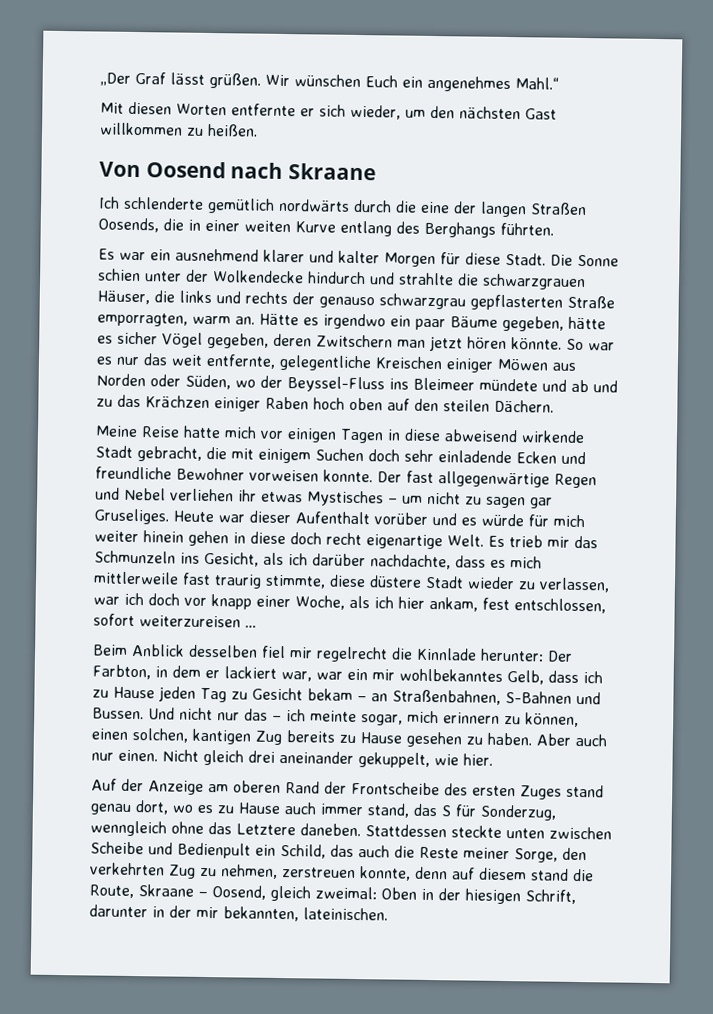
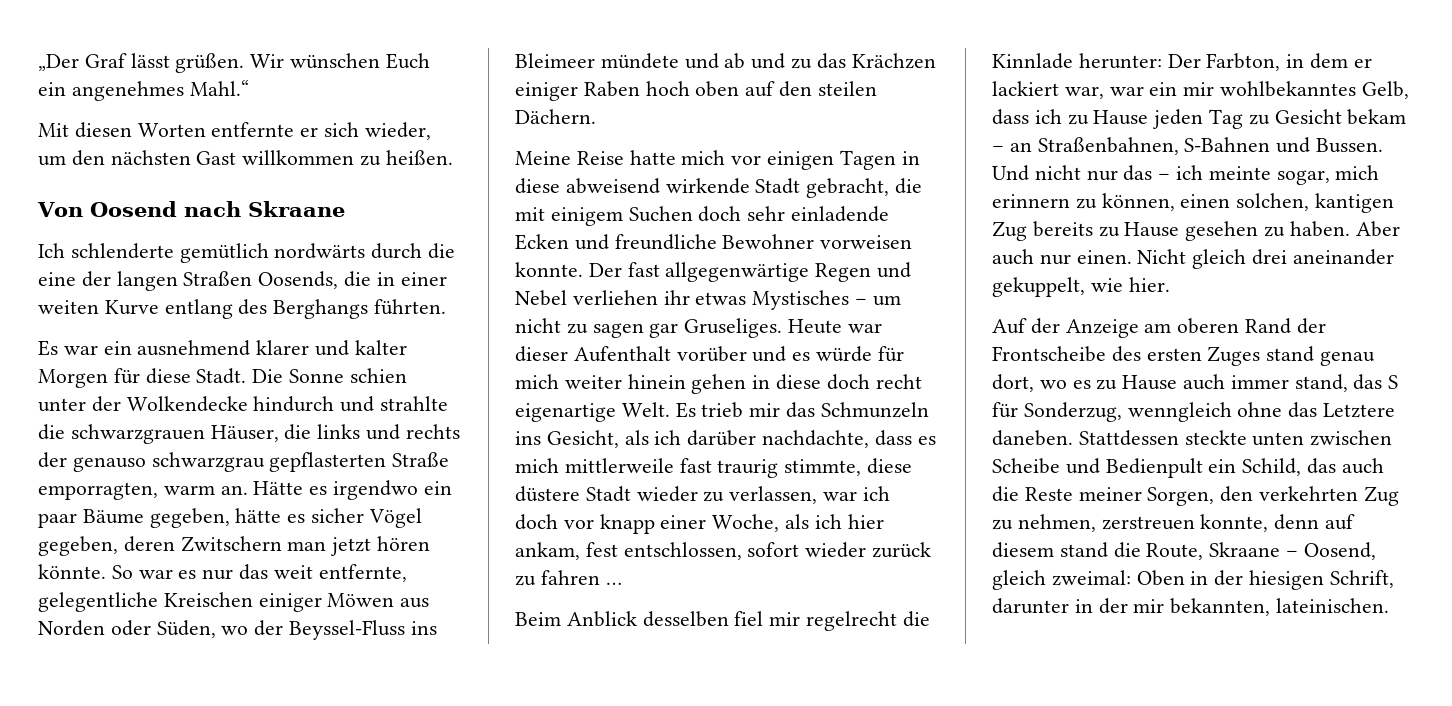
[139,615,241,628] weiterzureisen -> [805,542,932,558] [515,570,600,586] wieder zurück zu fahren
[514,848,558,863] Sorge, -> [1147,487,1215,506] Sorgen,

